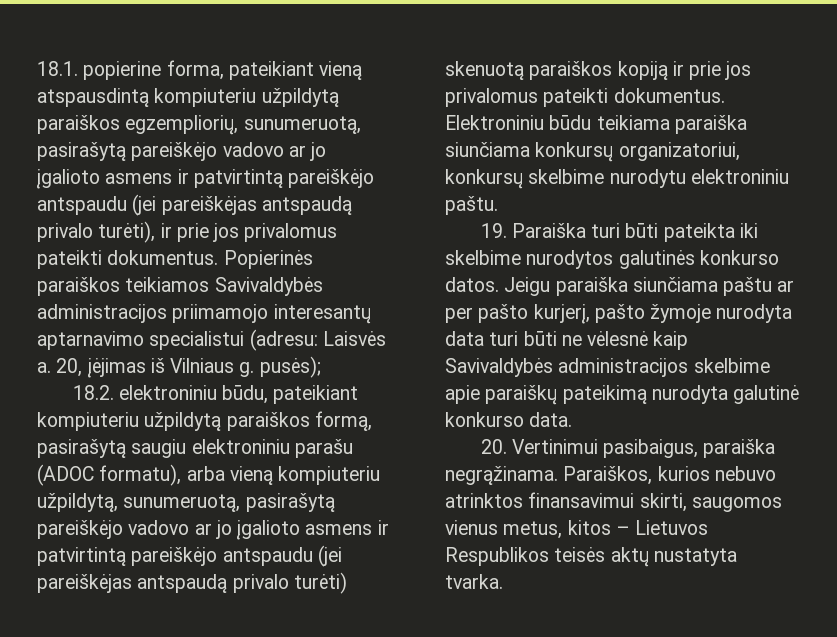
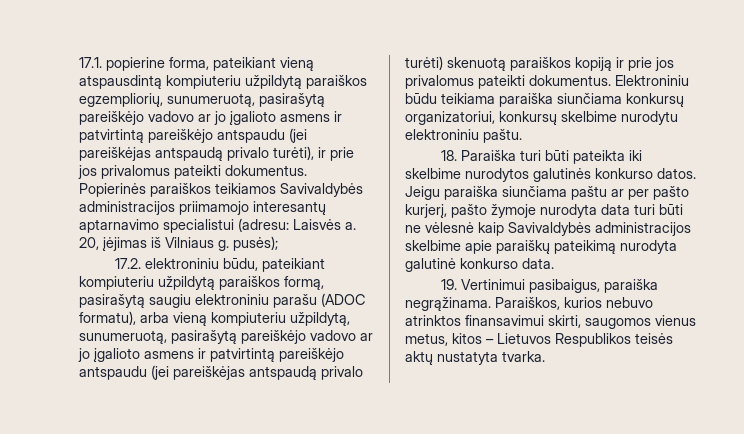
[37,61,78,76] 18.1. -> [79,57,102,68] 17.1.
[72,385,114,400] 18.2. -> [115,258,142,269] 17.2.
[480,223,507,238] 19. -> [441,150,458,161] 18.
[480,439,507,454] 20. -> [441,279,458,290] 19.

